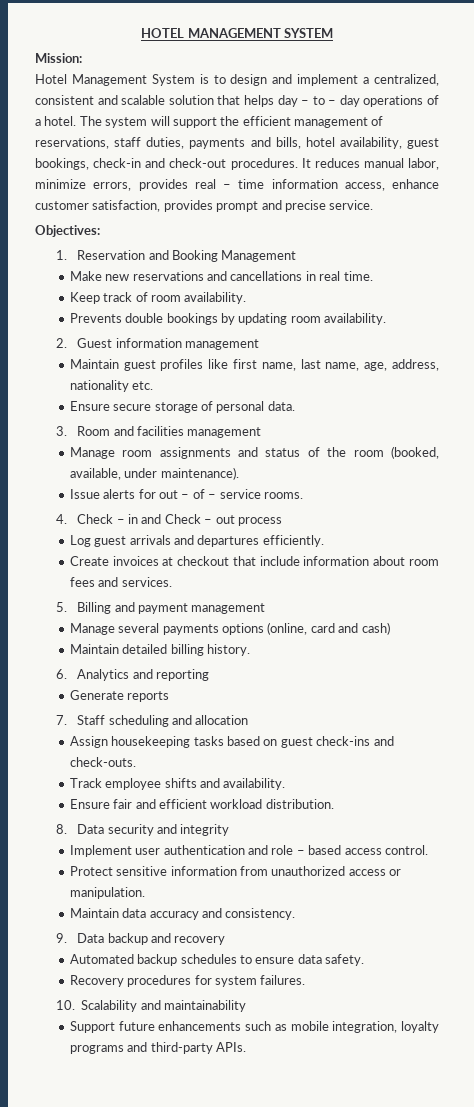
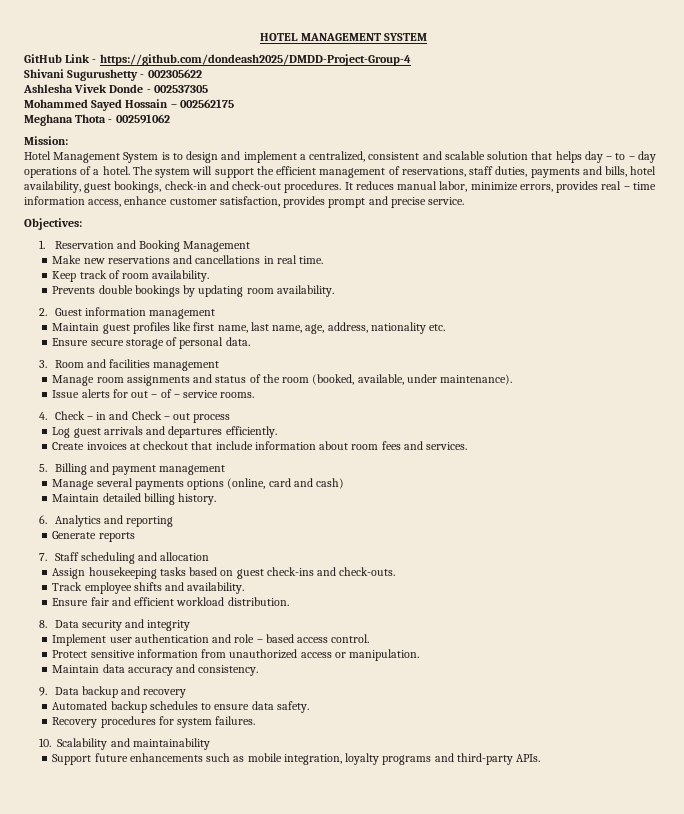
(333, 33) none -> [24,54,411,66] [24,69,202,81] [23,84,208,93] [24,99,234,111] [24,114,170,126] // GitHub Link - https://github.com/dondeash2025/DMDD-Project-Group-4 // Shivani Sugurushetty - 002305622 // Ashlesha Vivek Donde - 002537305 // Mohammed Sayed Hossain – 002562175 // Meghana Thota - 002591062

